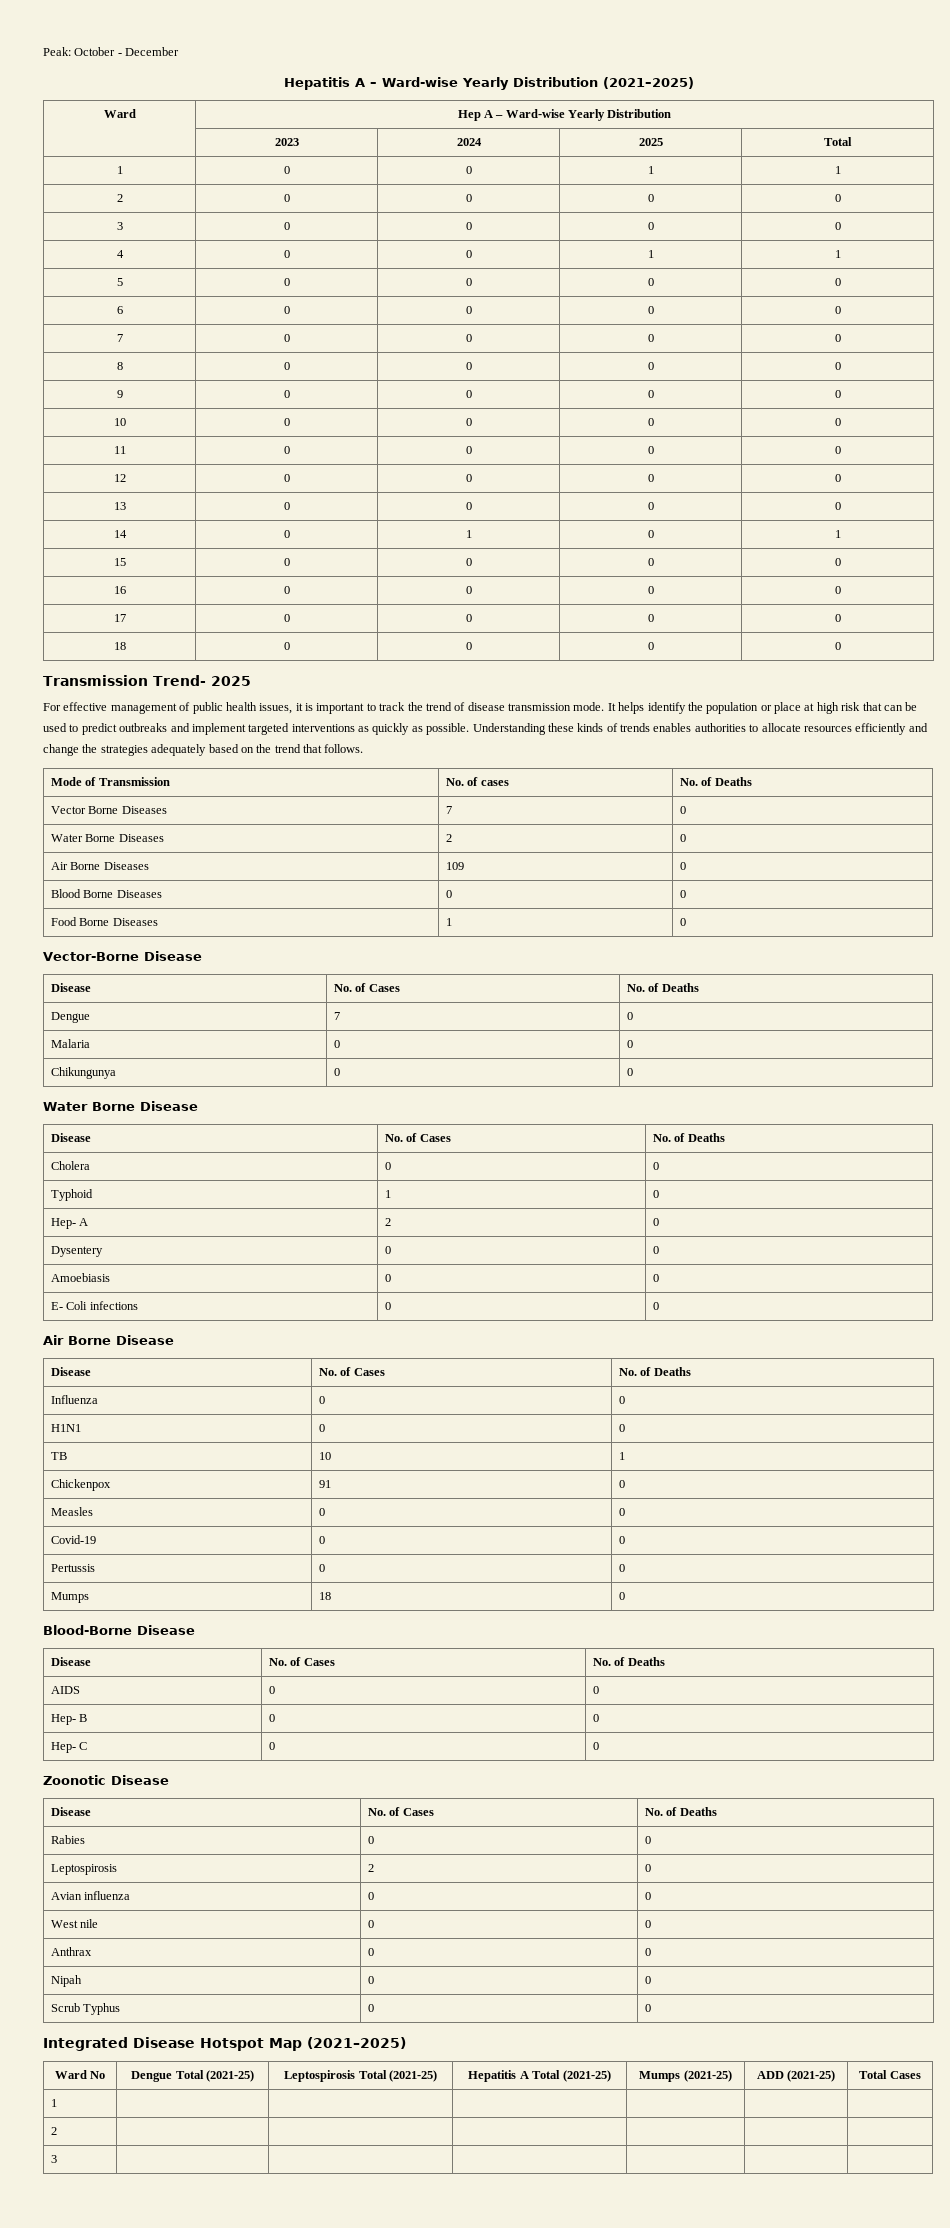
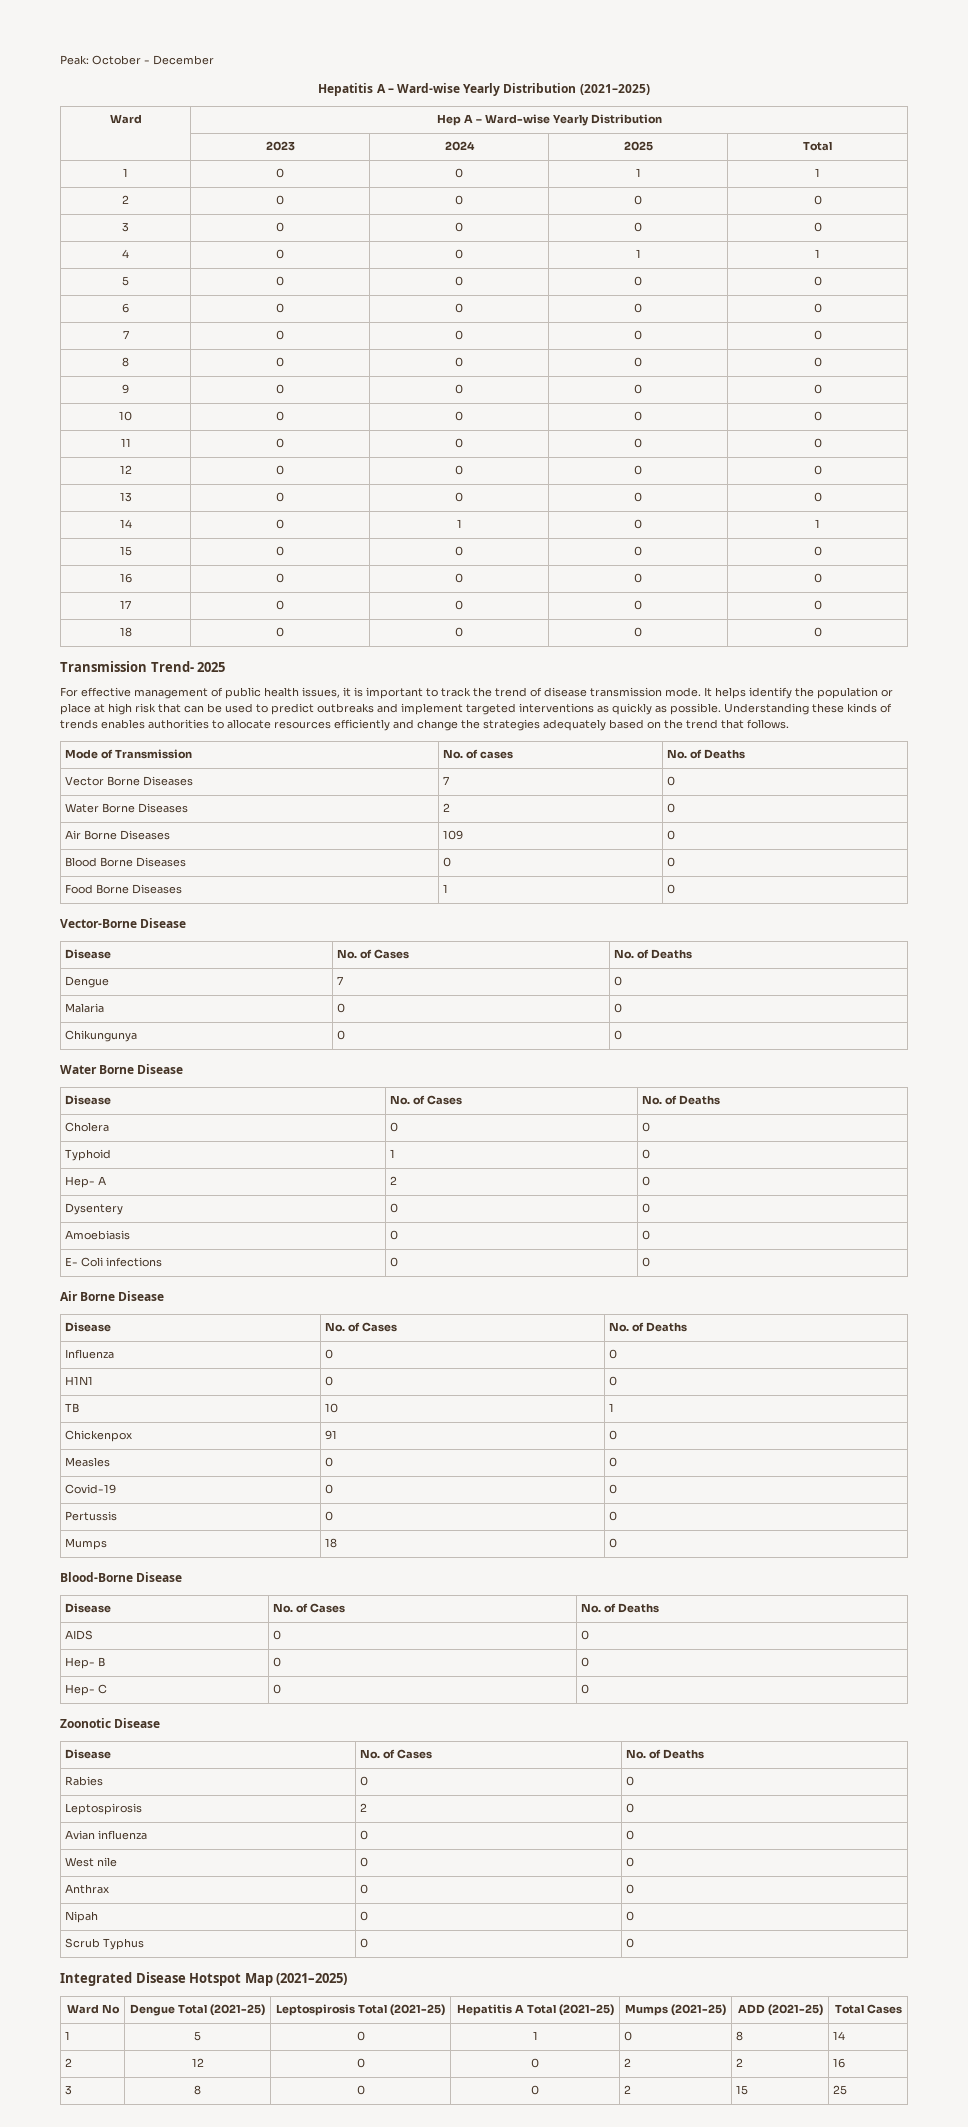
[50,2127,57,2135] [50,2155,57,2163] | | | | | // 2 | | | | | | // 3 | | | | | | -> [194,2031,201,2041] [356,2031,365,2041] [532,2031,538,2040] [624,2031,633,2041] [736,2031,744,2041] [833,2031,846,2040] [65,2058,73,2067] [191,2058,204,2067] [356,2058,365,2068] [531,2058,539,2068] [624,2058,632,2067] [736,2058,744,2067] [833,2058,846,2068] [65,2085,73,2095] [194,2085,201,2095] [356,2085,365,2095] [531,2085,539,2095] [624,2085,632,2094] [736,2085,749,2095] [833,2085,848,2095] 5 | 0 | 1 | 0 | 8 | 14 // 2 | 12 | 0 | 0 | 2 | 2 | 16 // 3 | 8 | 0 | 0 | 2 | 15 | 25

